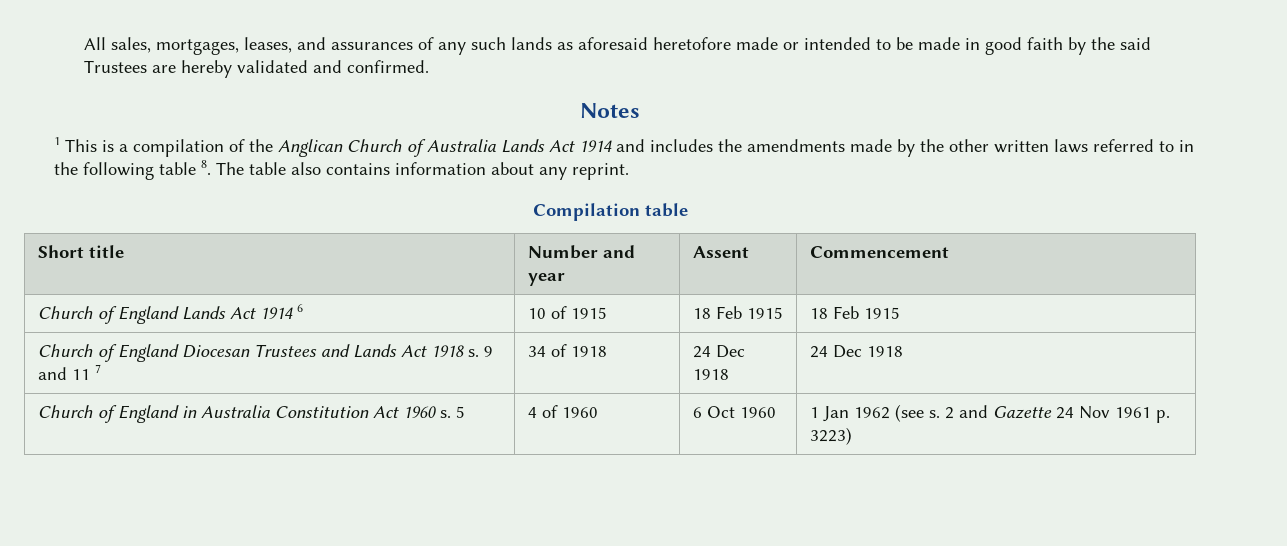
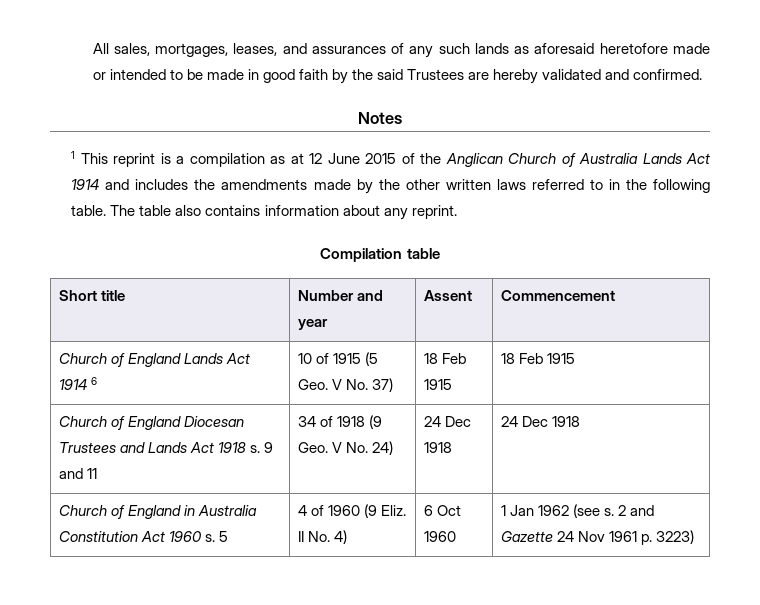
(97, 145) none -> [113,153,156,167] reprint
(224, 148) none -> [270,153,397,164] as at 12 June 2015
[158,160,211,175] table 8. -> [71,205,107,216] table.
(607, 313) none -> [364,352,378,366] [297,378,393,392] (5 Geo. V No. 37)
[94,364,101,373] 7 -> (97, 473) none
(607, 351) none -> [368,415,382,429] [297,441,393,455] (9 Geo. V No. 24)
(598, 412) none -> [363,504,406,518] [297,530,347,544] (9 Eliz. II No. 4)

